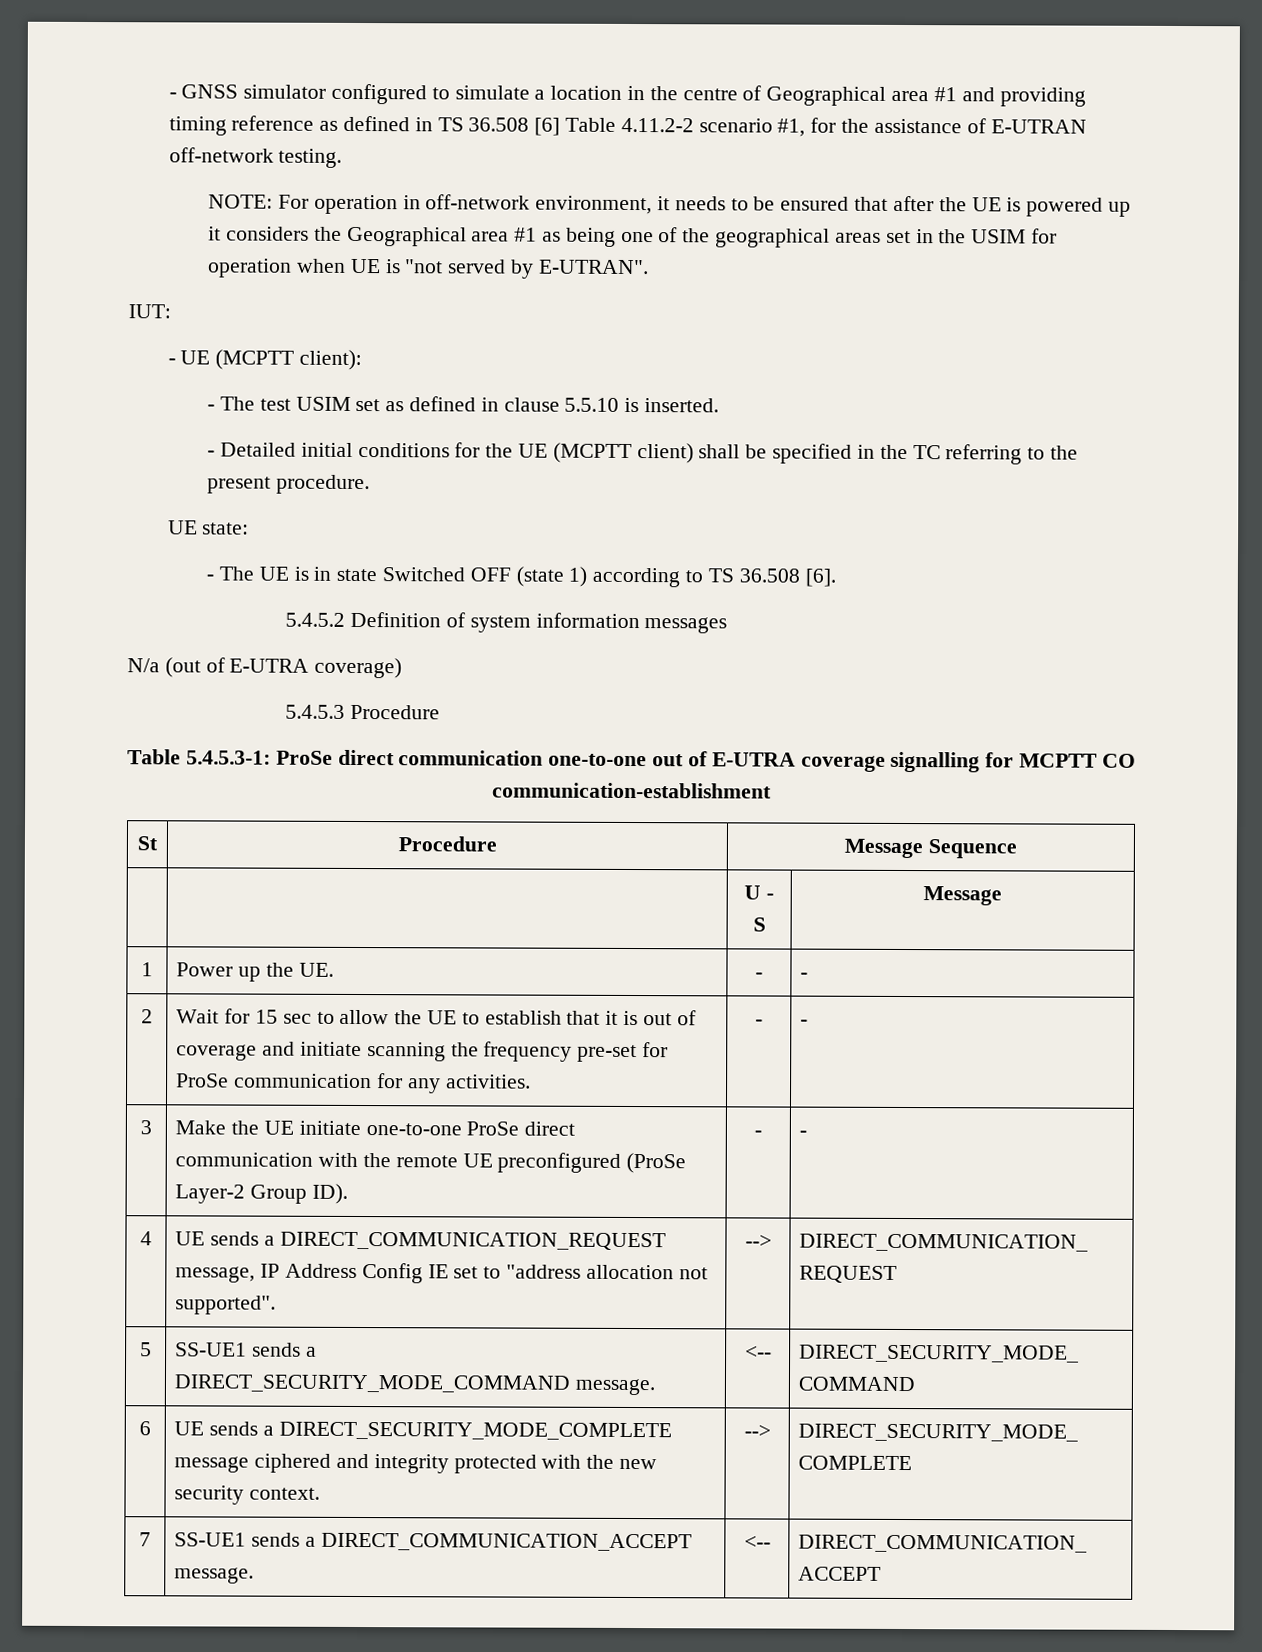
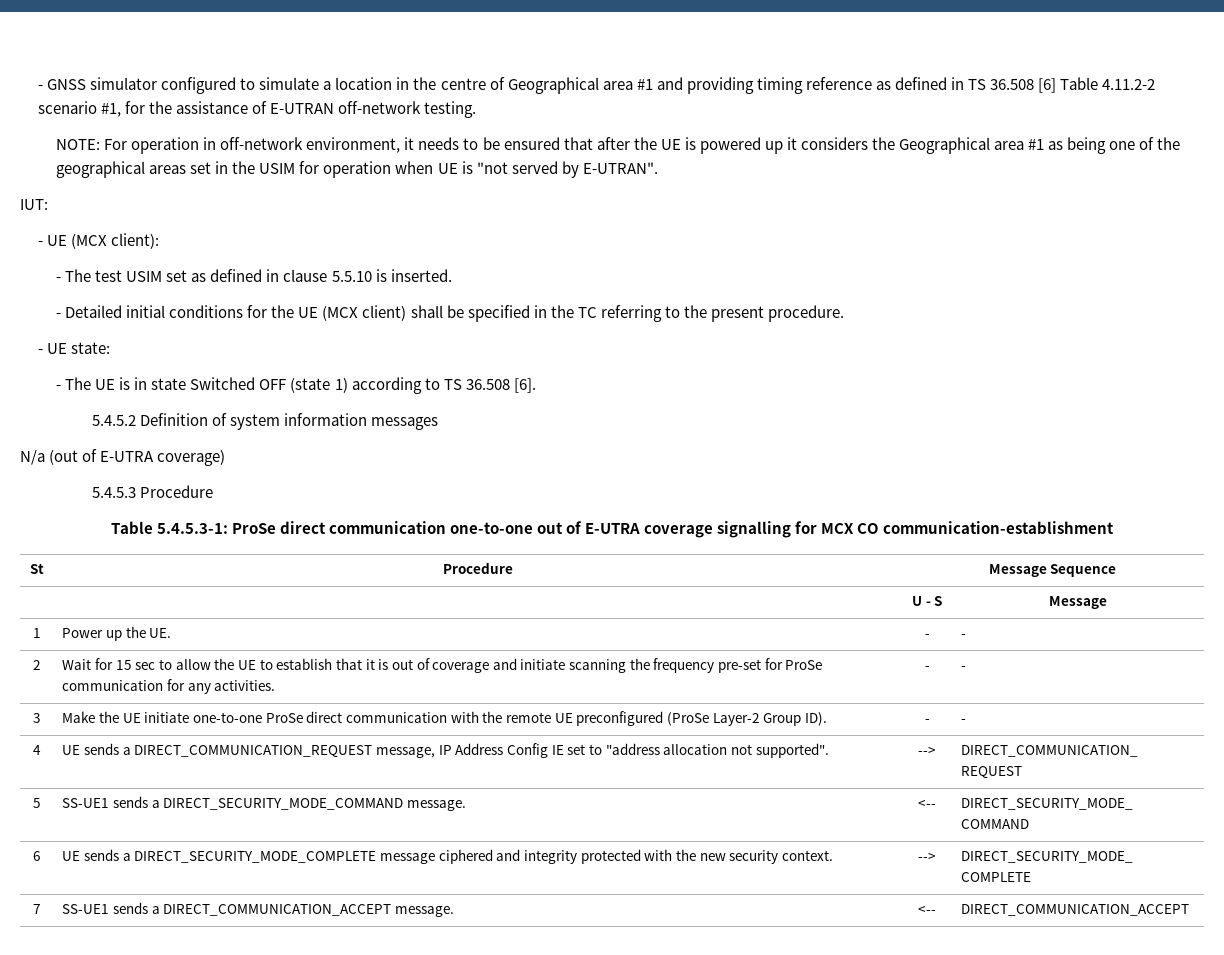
[215,349,295,370] (MCPTT -> [71,233,108,249] (MCX
[552,442,632,463] (MCPTT -> [322,305,359,321] (MCX
(371, 484) none -> [38,349,44,354] -
[1018,753,1098,768] MCPTT -> [821,523,855,534] MCX

